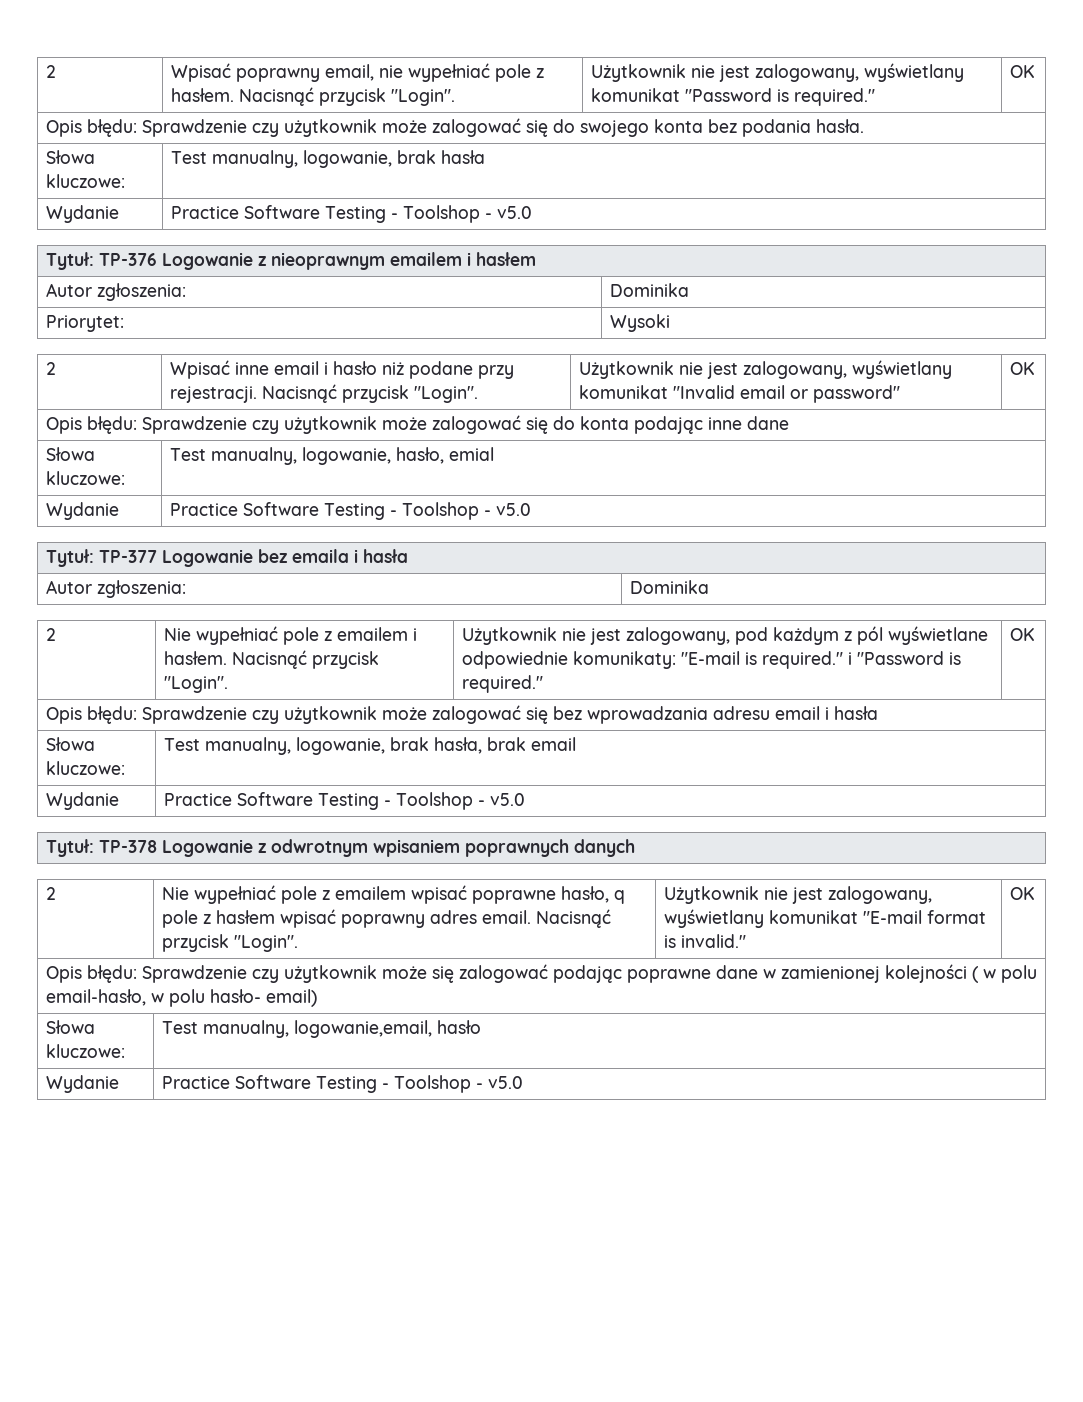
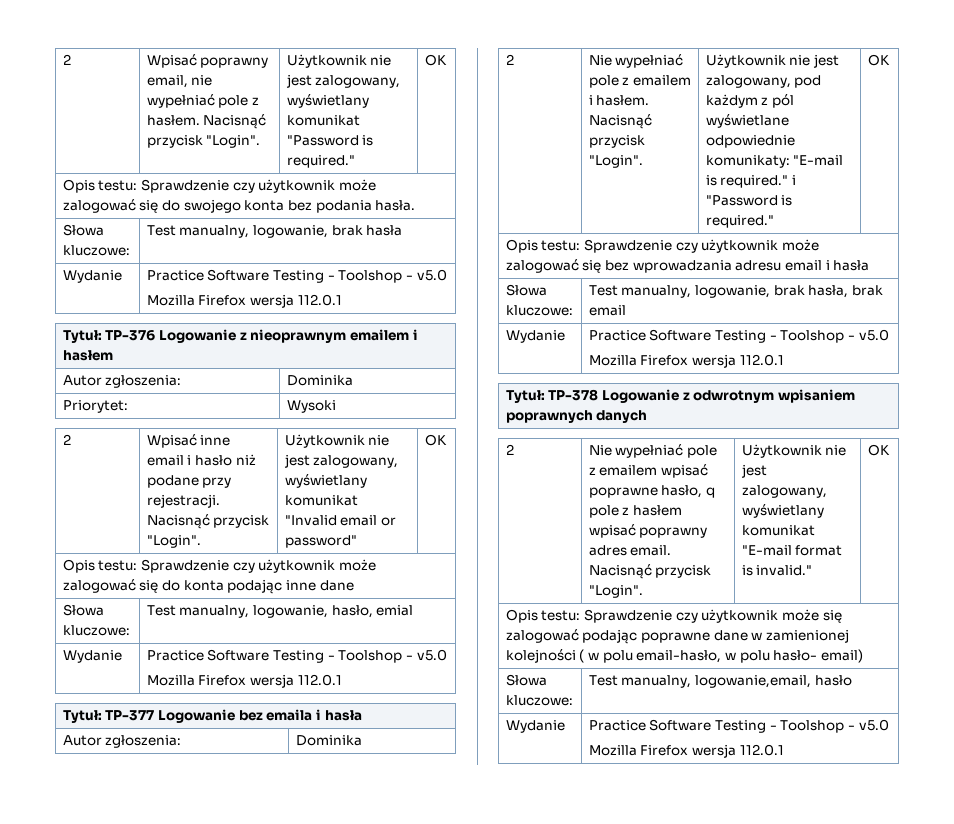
[86,119,137,137] błędu: -> [98,180,138,191] testu:
(532, 212) none -> [146,294,342,308] // Mozilla Firefox wersja 112.0.1
[86,416,137,434] błędu: -> [98,560,138,571] testu:
(531, 509) none -> [146,674,342,688] // Mozilla Firefox wersja 112.0.1
[86,706,137,724] błędu: -> [541,240,581,251] testu:
(525, 799) none -> [588,354,784,368] // Mozilla Firefox wersja 112.0.1
[86,965,137,983] błędu: -> [541,610,581,621] testu:
(523, 1082) none -> [588,744,784,758] // Mozilla Firefox wersja 112.0.1

